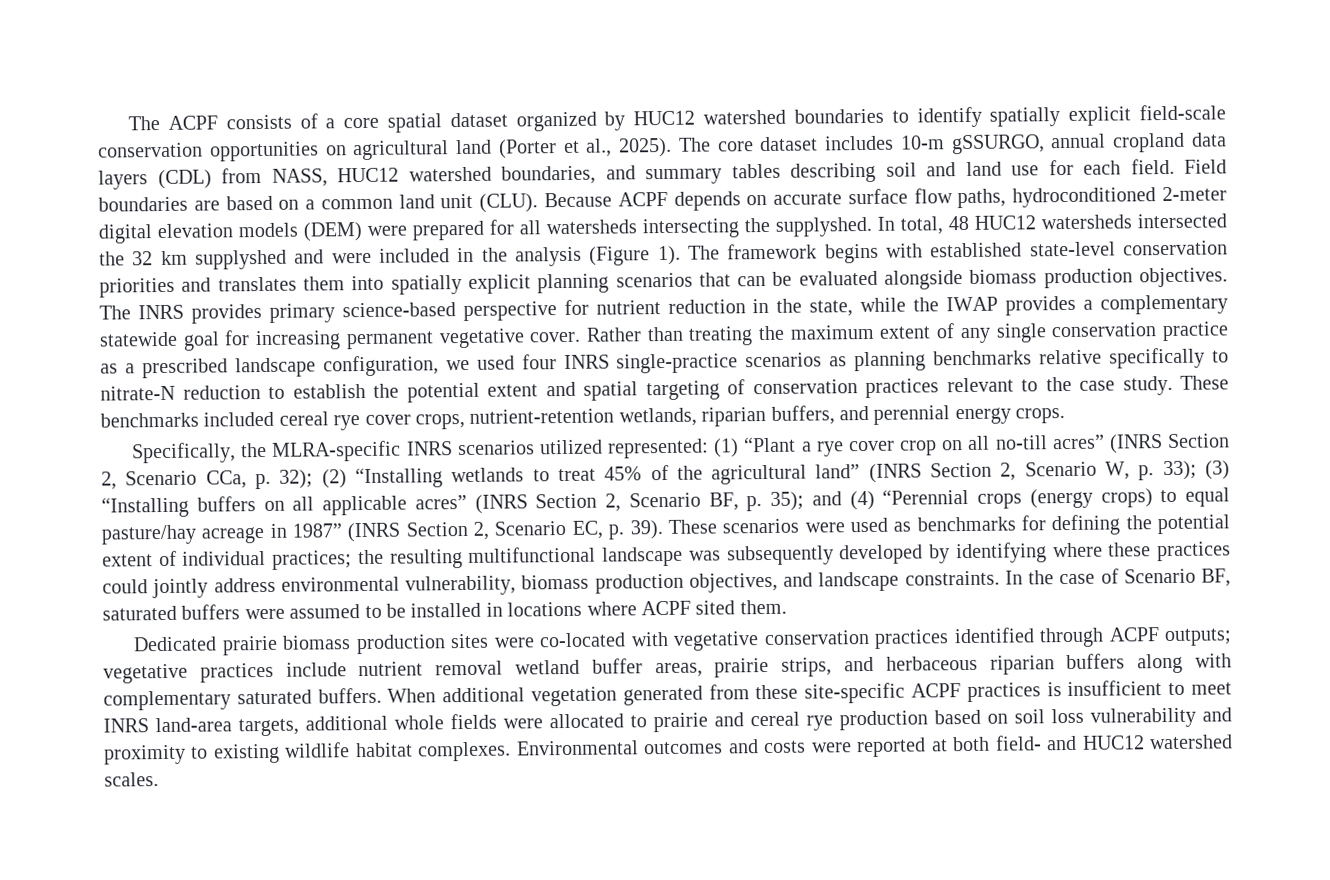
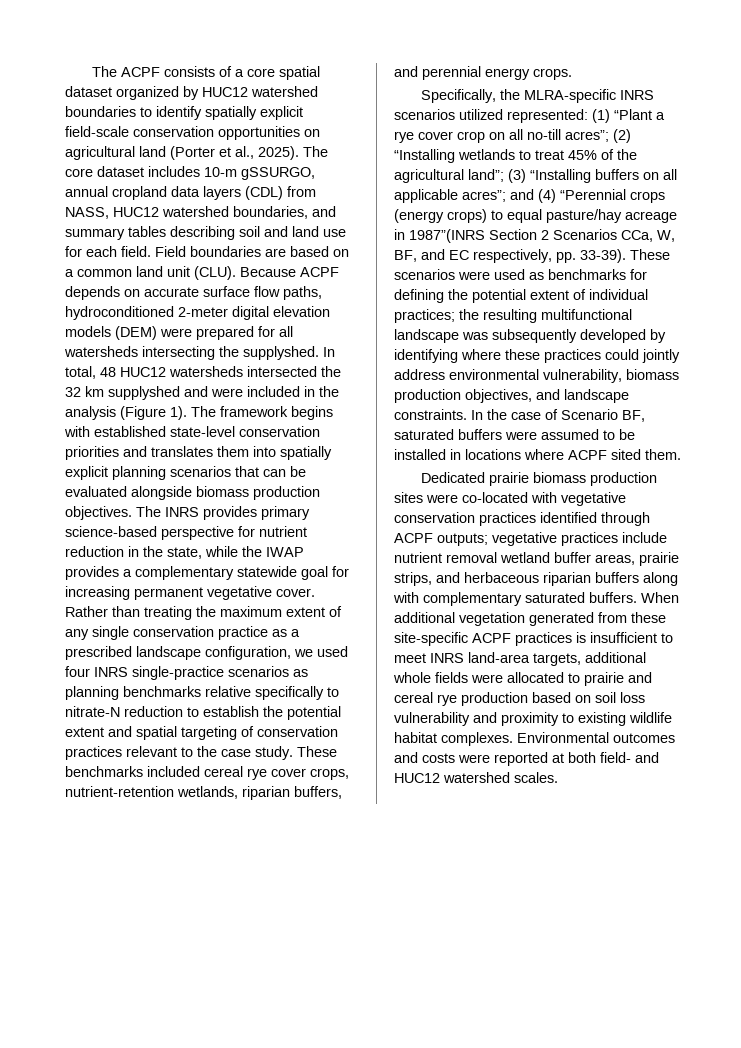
[1051,433,1231,454] [101,469,314,490] acres” (INRS Section 2, Scenario CCa, p. 32); -> [565,130,609,142] acres”;
[815,460,1197,483] land” (INRS Section 2, Scenario W, p. 33); -> [468,169,504,182] land”;
[414,491,804,514] acres” (INRS Section 2, Scenario BF, p. 35); -> [462,190,506,202] acres”;
[292,520,663,543] 1987” (INRS Section 2, Scenario EC, p. 39). -> [409,229,675,243] [394,249,626,263] 1987”(INRS Section 2 Scenarios CCa, W, BF, and EC respectively, pp. 33-39).

